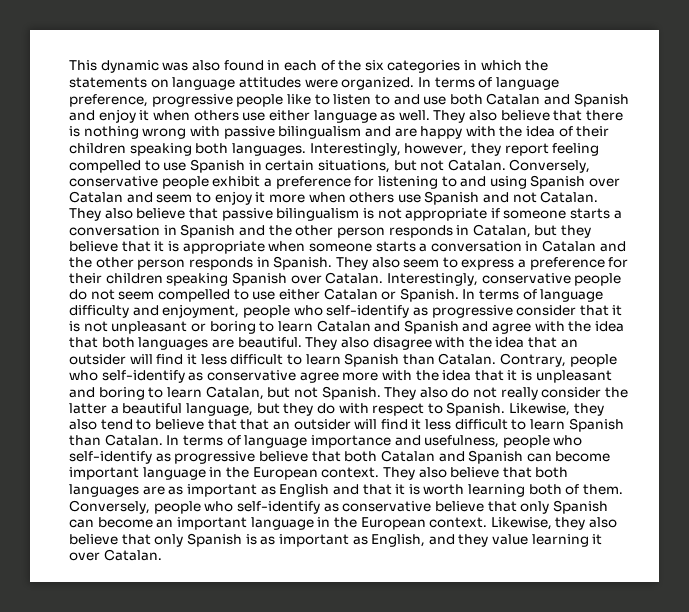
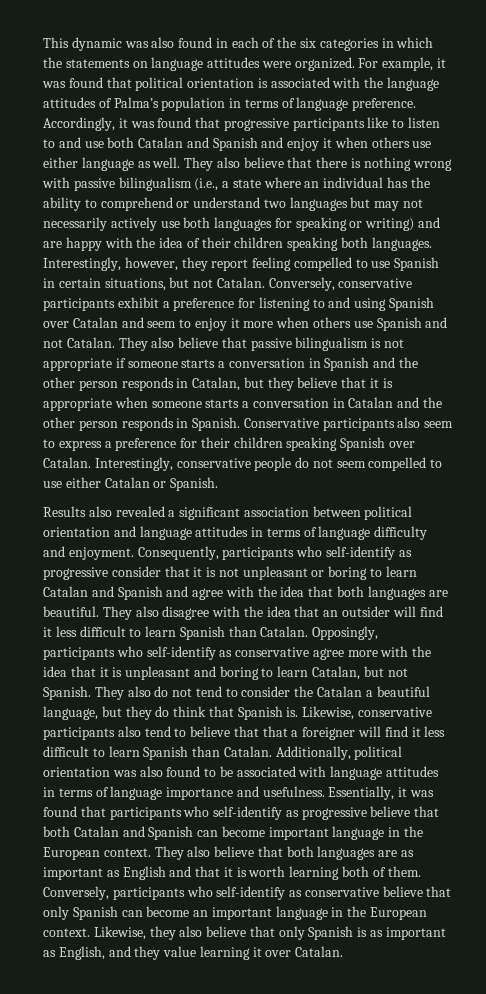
[417,77,559,90] [69,94,284,107] In terms of language preference, progressive people -> [358,57,447,71] [42,77,440,91] [43,97,417,111] [43,117,365,131] For example, it was found that political orientation is associated with the language attitudes of Palma’s population in terms of language preference. Accordingly, it was found that progressive participants
(362, 132) none -> [194,177,430,191] [43,197,424,211] [43,217,415,231] (i.e., a state where an individual has the ability to comprehend or understand two languages but may not necessarily actively use both languages for speaking or writing)
[161,176,209,189] people -> [43,298,115,311] participants
[335,257,368,270] They -> [243,418,395,431] Conservative participants
[462,289,476,299] In -> [43,506,413,520] [43,526,264,540] // Results also revealed a significant association between political orientation and language attitudes in
[162,304,290,318] enjoyment, people -> [68,546,295,560] enjoyment. Consequently, participants
[500,353,617,367] Contrary, people -> [312,626,379,640] [43,647,115,660] Opposingly, participants
[500,387,538,400] really -> [195,686,238,697] tend to
[69,403,107,414] latter -> [317,686,363,697] Catalan
[338,402,604,416] with respect to Spanish. Likewise, they -> [173,706,433,720] [43,727,115,740] think that Spanish is. Likewise, conservative participants
[272,419,351,430] an outsider -> [291,727,356,740] a foreigner
[166,435,180,445] In -> [275,746,403,760] [43,766,440,780] [43,787,55,797] Additionally, political orientation was also found to be associated with language attitudes in
[424,435,550,448] usefulness, people -> [262,786,435,800] [43,806,182,820] usefulness. Essentially, it was found that participants
[153,501,201,514] people -> [112,887,185,900] participants

